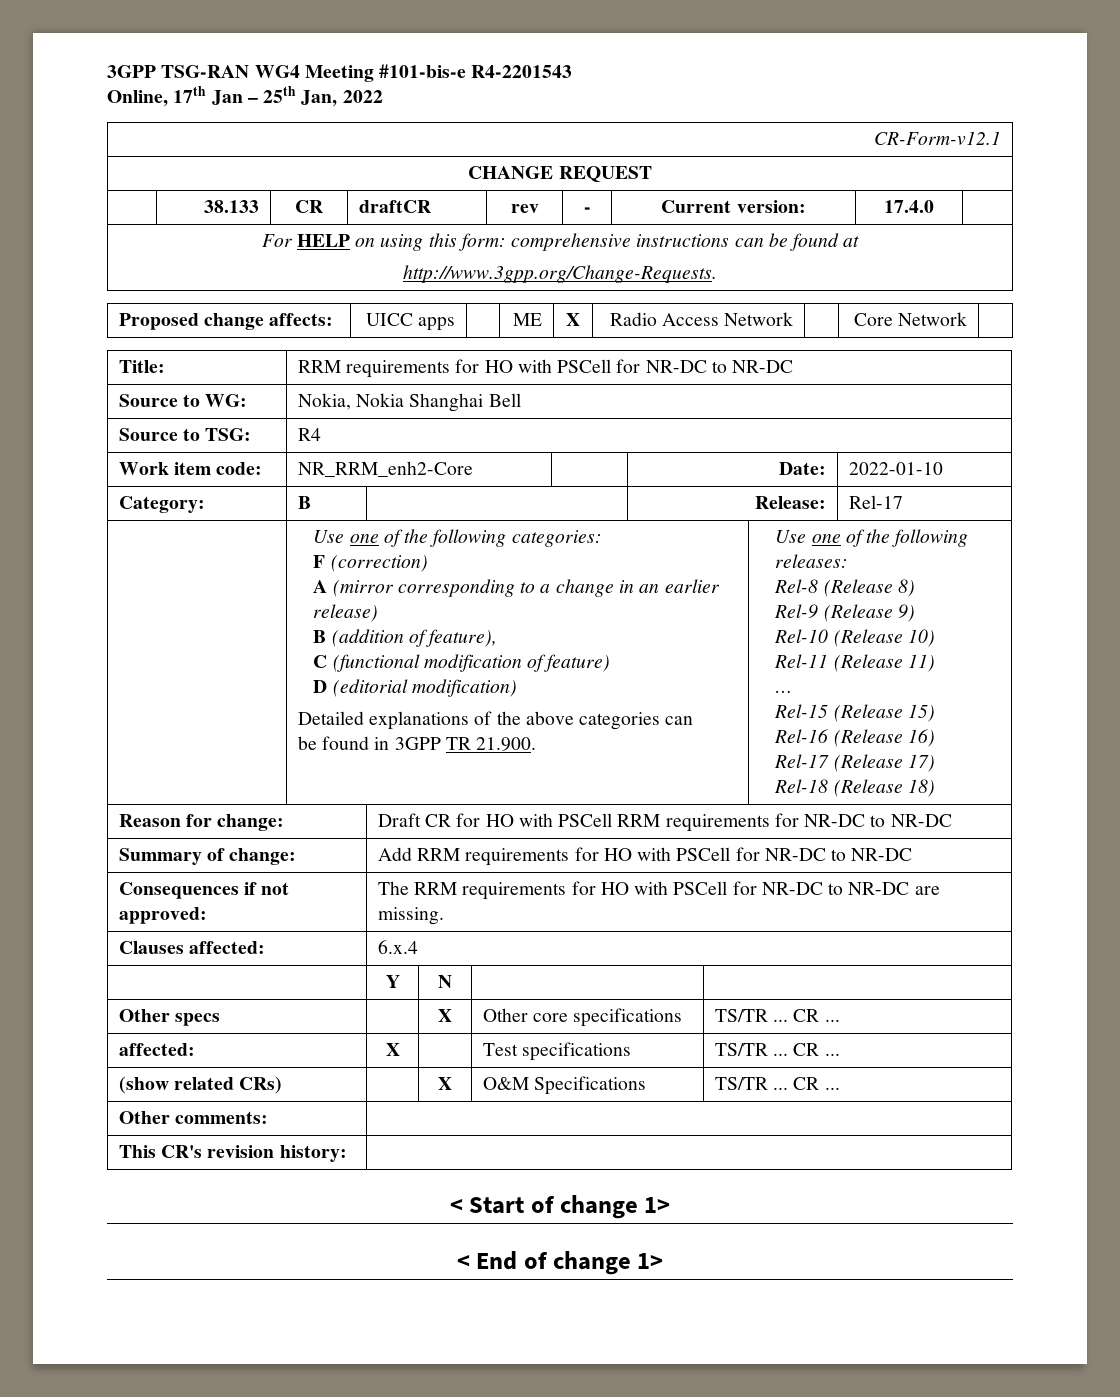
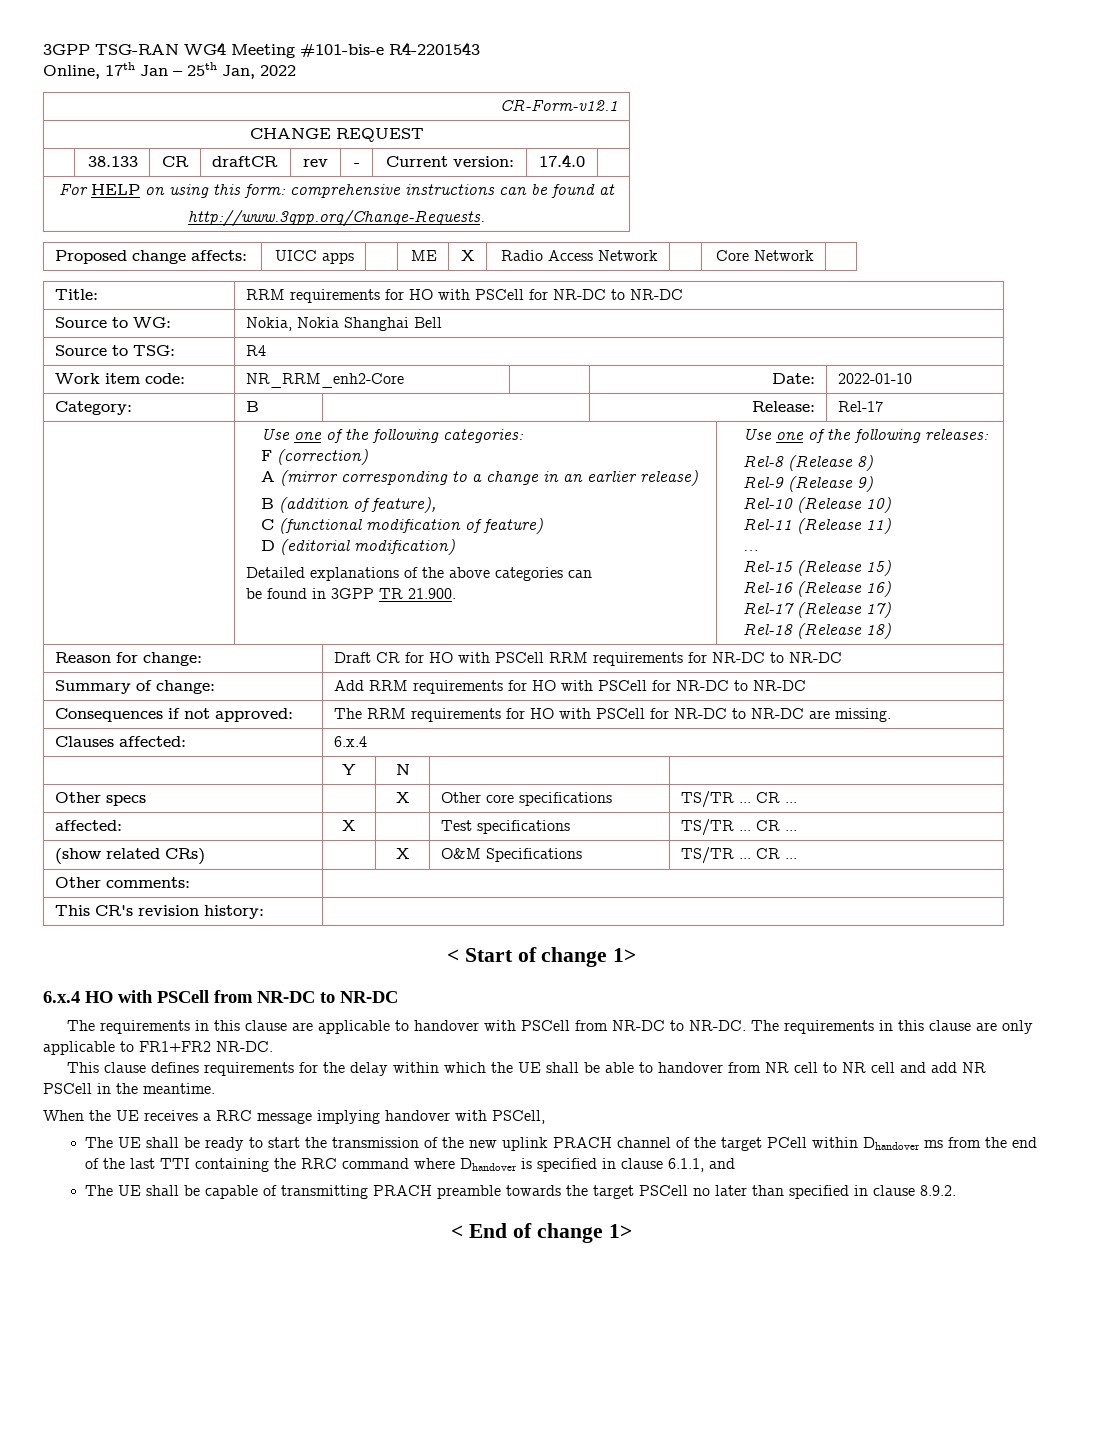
(671, 1205) none -> [43,990,398,1003] [67,1020,1034,1034] [43,1041,273,1055] [67,1062,987,1076] [43,1083,215,1094] [43,1110,545,1124] [85,1137,1038,1151] [85,1158,736,1172] [85,1185,957,1199] // 6.x.4 HO with PSCell from NR-DC to NR-DC // The requirements in this clause are applicable to handover with PSCell from NR-DC to NR-DC. The requirements in this clause are only applicable to FR1+FR2 NR-DC. // This clause defines requirements for the delay within which the UE shall be able to handover from NR cell to NR cell and add NR PSCell in the meantime. // When the UE receives a RRC message implying handover with PSCell, // The UE shall be ready to start the transmission of the new uplink PRACH channel of the target PCell within Dhandover ms from the end of the last TTI containing the RRC command where Dhandover is specified in clause 6.1.1, and // The UE shall be capable of transmitting PRACH preamble towards the target PSCell no later than specified in clause 8.9.2.

